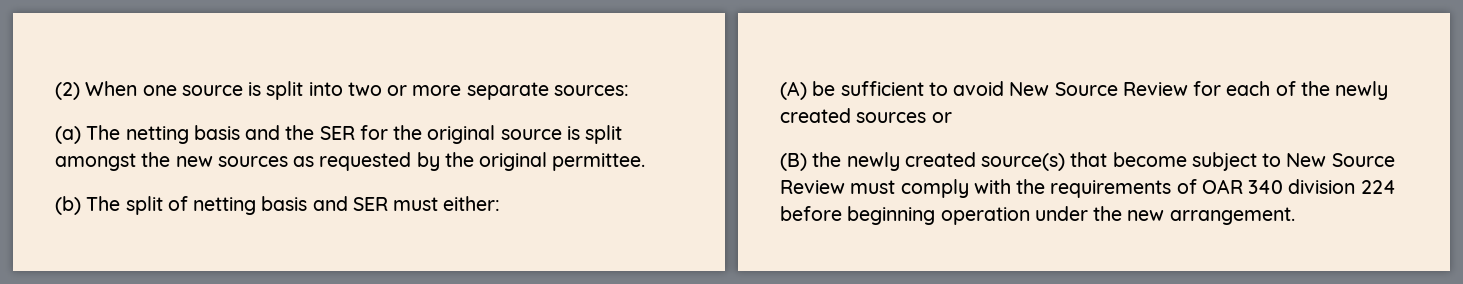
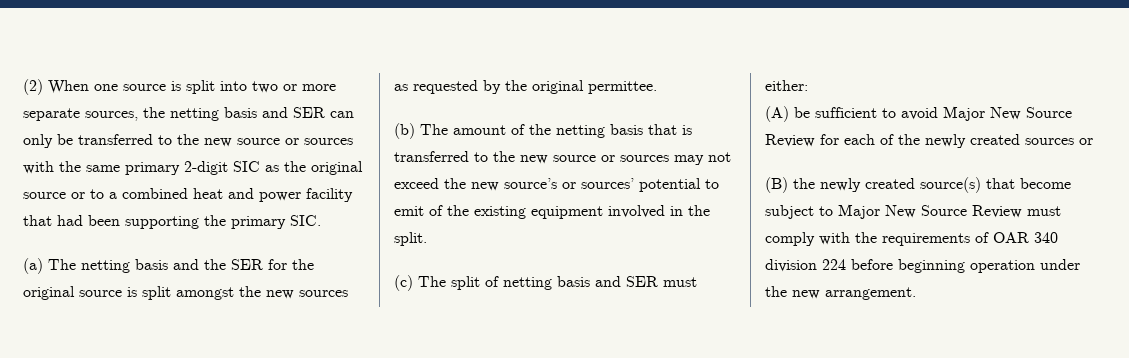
[553,85,629,96] sources: -> [85,107,354,121] [23,134,353,148] [23,161,363,175] [23,188,353,202] [23,215,321,229] sources, the netting basis and SER can only be transferred to the new source or sources with the same primary 2-digit SIC as the original source or to a combined heat and power facility that had been supporting the primary SIC.
(121, 203) none -> [453,124,692,138] [394,151,731,165] [394,178,719,192] [394,205,710,219] [394,232,427,246] [394,275,446,291] amount of the netting basis that is transferred to the new source or sources may not exceed the new source’s or sources’ potential to emit of the existing equipment involved in the split. // (c) The
(1005, 88) none -> [943,106,985,121] Major
(1282, 160) none -> [838,204,880,219] Major

